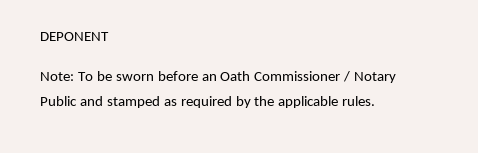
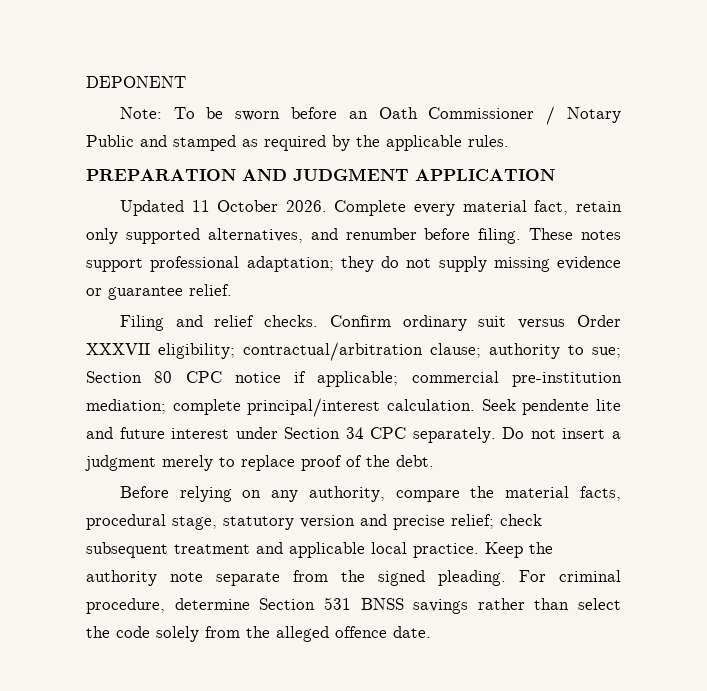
(376, 101) none -> [86,168,555,181] [119,200,622,216] [86,228,621,244] [86,256,621,272] [86,284,232,300] [119,315,621,331] [86,342,621,361] [86,371,622,387] [86,398,622,417] [86,427,621,443] [85,455,434,471] [119,486,622,502] [86,514,542,530] [86,542,553,558] [86,570,621,586] [86,597,621,614] [86,626,431,642] // PREPARATION AND JUDGMENT APPLICATION // Updated 11 October 2026. Complete every material fact, retain only supported alternatives, and renumber before filing. These notes support professional adaptation; they do not supply missing evidence or guarantee relief. // Filing and relief checks. Confirm ordinary suit versus Order XXXVII eligibility; contractual/arbitration clause; authority to sue; Section 80 CPC notice if applicable; commercial pre-institution mediation; complete principal/interest calculation. Seek pendente lite and future interest under Section 34 CPC separately. Do not insert a judgment merely to replace proof of the debt. // Before relying on any authority, compare the material facts, procedural stage, statutory version and precise relief; check subsequent treatment and applicable local practice. Keep the authority note separate from the signed pleading. For criminal procedure, determine Section 531 BNSS savings rather than select the code solely from the alleged offence date.

